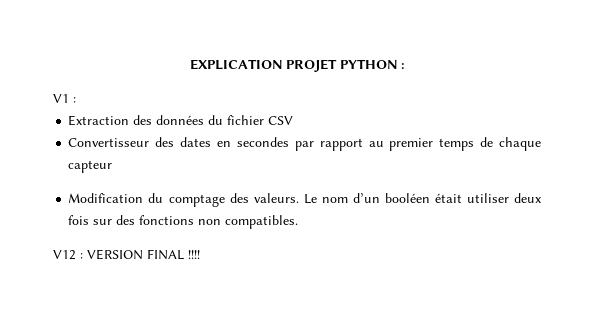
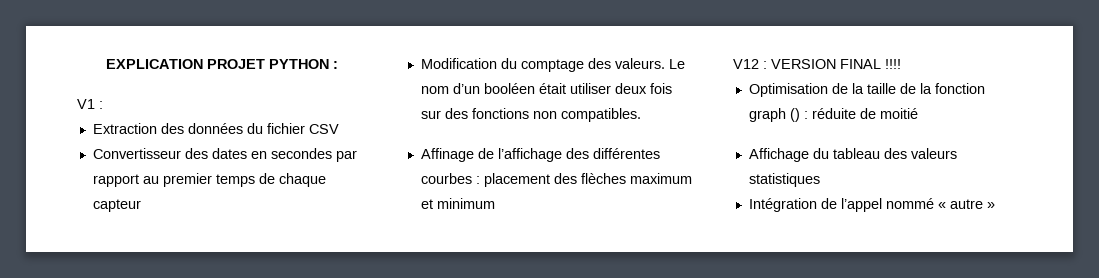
(299, 222) none -> [420,148,660,162] [420,173,692,187] [420,198,495,209] // Affinage de l’affichage des différentes courbes : placement des flèches maximum et minimum
(200, 254) none -> [748,83,985,97] [748,108,918,122] [748,148,957,162] [748,173,820,187] [748,198,995,212] // Optimisation de la taille de la fonction graph () : réduite de moitié // Affichage du tableau des valeurs statistiques // Intégration de l’appel nommé « autre »

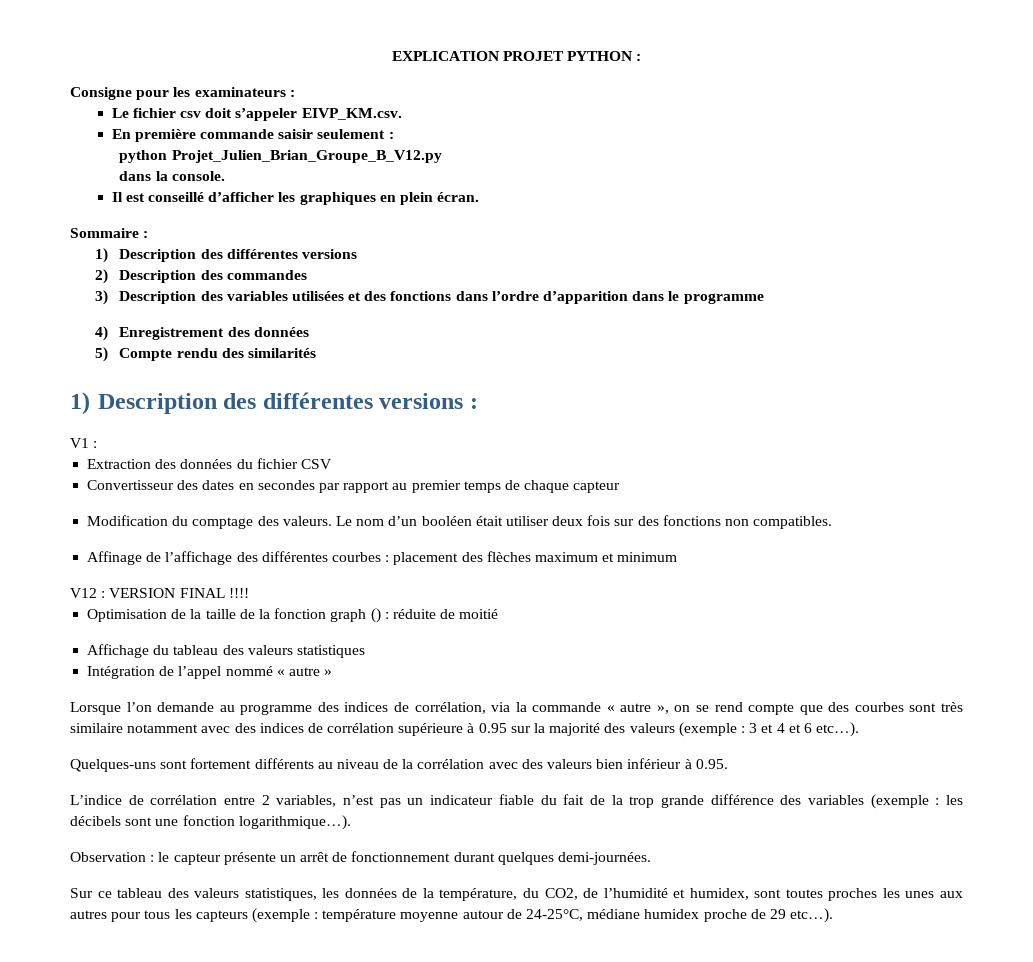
(338, 65) none -> [70,87,295,100] [111,108,402,121] [111,129,394,142] [119,150,442,163] [119,171,225,181] [111,192,480,205] [70,228,149,238] [94,248,357,263] [94,269,307,284] [94,290,764,305] [94,326,309,341] [94,347,316,362] [70,392,478,415] // Consigne pour les examinateurs : // Le fichier csv doit s’appeler EIVP_KM.csv. // En première commande saisir seulement : // python Projet_Julien_Brian_Groupe_B_V12.py // dans la console. // Il est conseillé d’afficher les graphiques en plein écran. // Sommaire : // 1) Description des différentes versions // 2) Description des commandes // 3) Description des variables utilisées et des fonctions dans l’ordre d’apparition dans le programme // 4) Enregistrement des données // 5) Compte rendu des similarités // 1) Description des différentes versions :
(995, 205) none -> [70,702,964,715] [70,722,860,737] [70,758,728,772] [70,794,963,809] [70,815,351,830] [70,851,652,865] [70,888,963,901] [70,908,834,923] // Lorsque l’on demande au programme des indices de corrélation, via la commande « autre », on se rend compte que des courbes sont très similaire notamment avec des indices de corrélation supérieure à 0.95 sur la majorité des valeurs (exemple : 3 et 4 et 6 etc…). // Quelques-uns sont fortement différents au niveau de la corrélation avec des valeurs bien inférieur à 0.95. // L’indice de corrélation entre 2 variables, n’est pas un indicateur fiable du fait de la trop grande différence des variables (exemple : les décibels sont une fonction logarithmique…). // Observation : le capteur présente un arrêt de fonctionnement durant quelques demi-journées. // Sur ce tableau des valeurs statistiques, les données de la température, du CO2, de l’humidité et humidex, sont toutes proches les unes aux autres pour tous les capteurs (exemple : température moyenne autour de 24-25°C, médiane humidex proche de 29 etc…).

